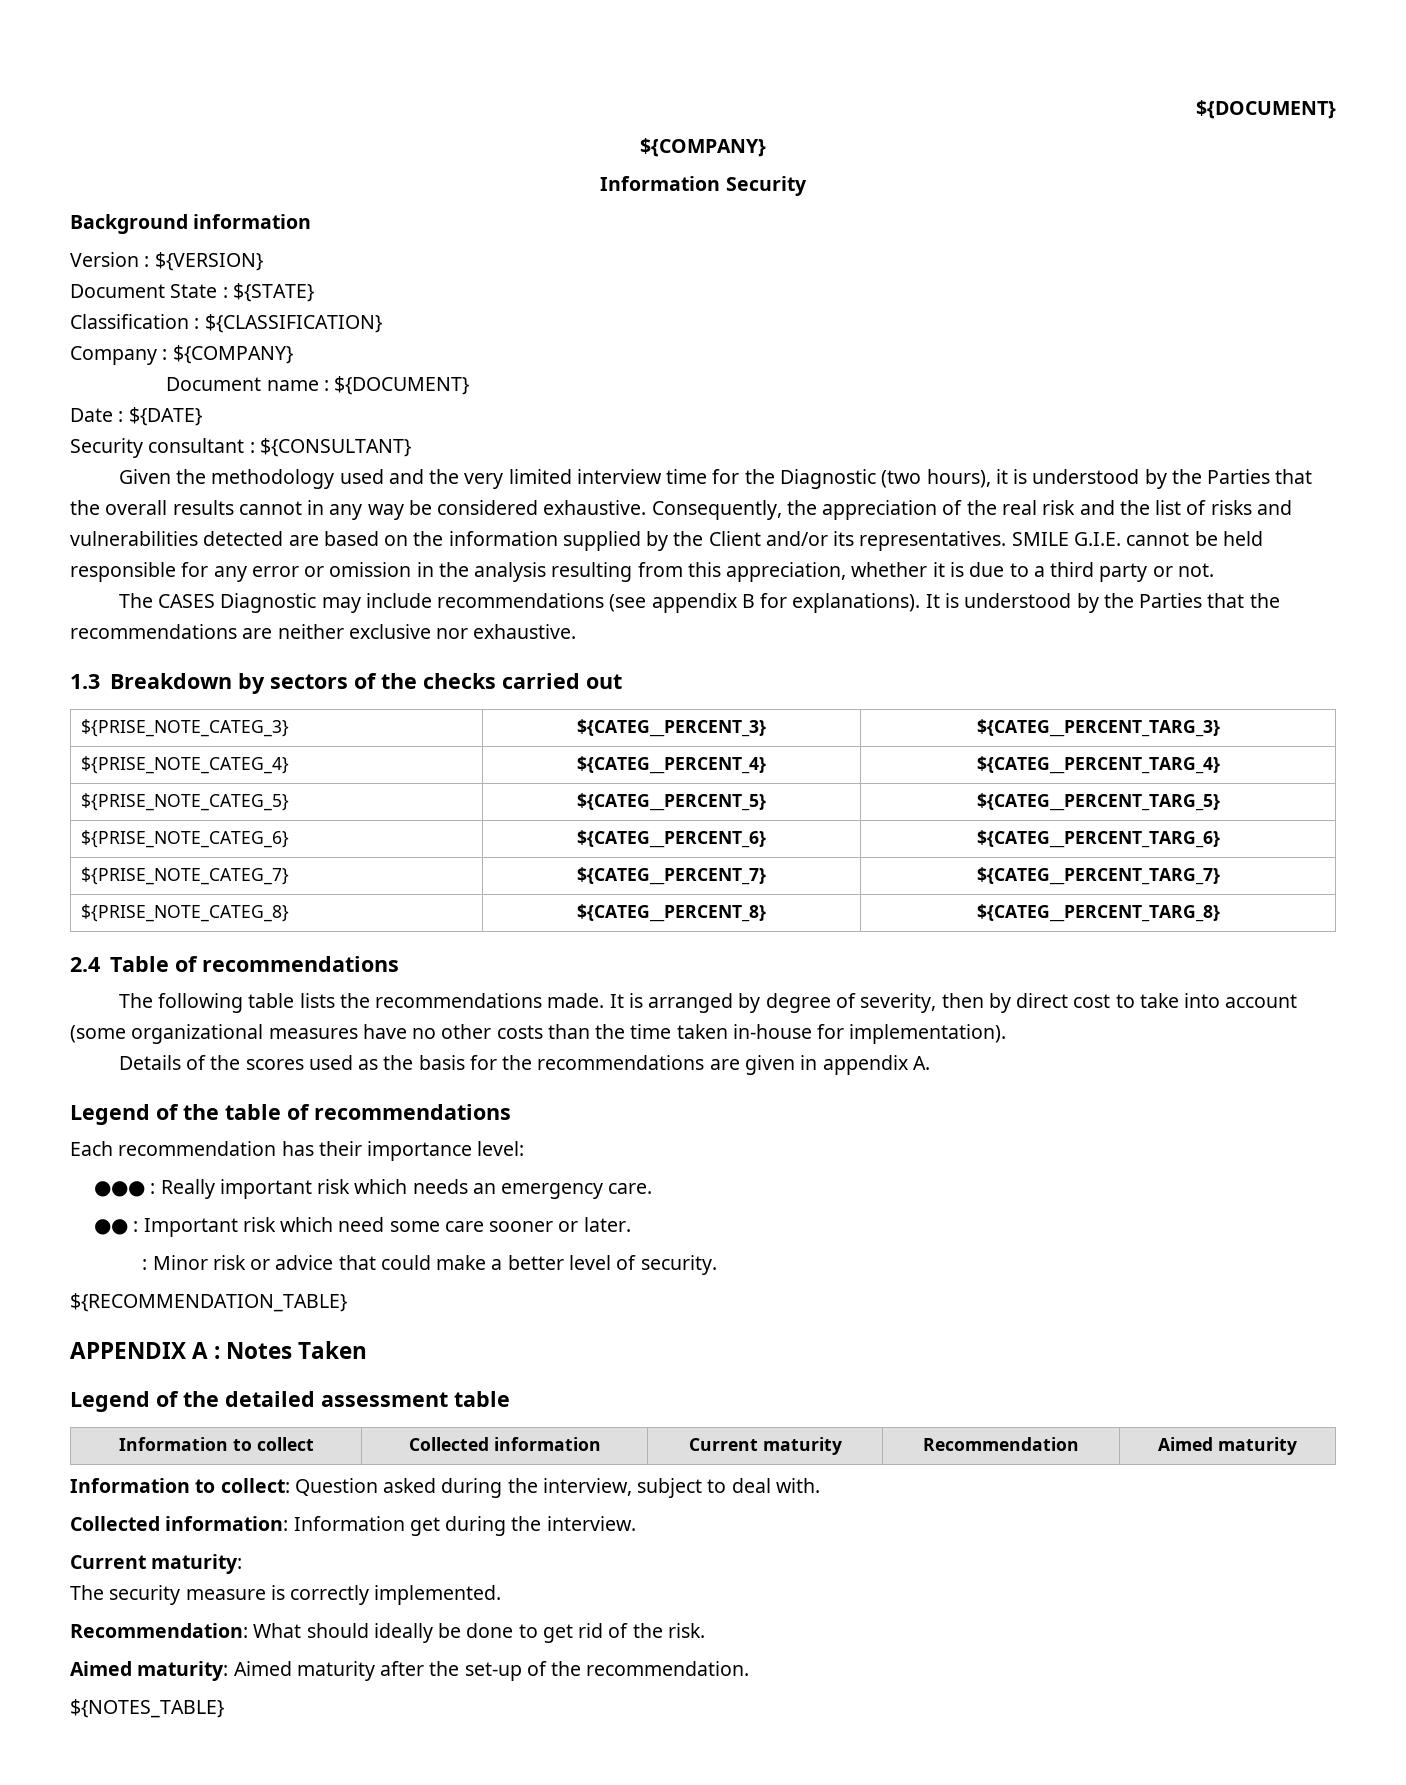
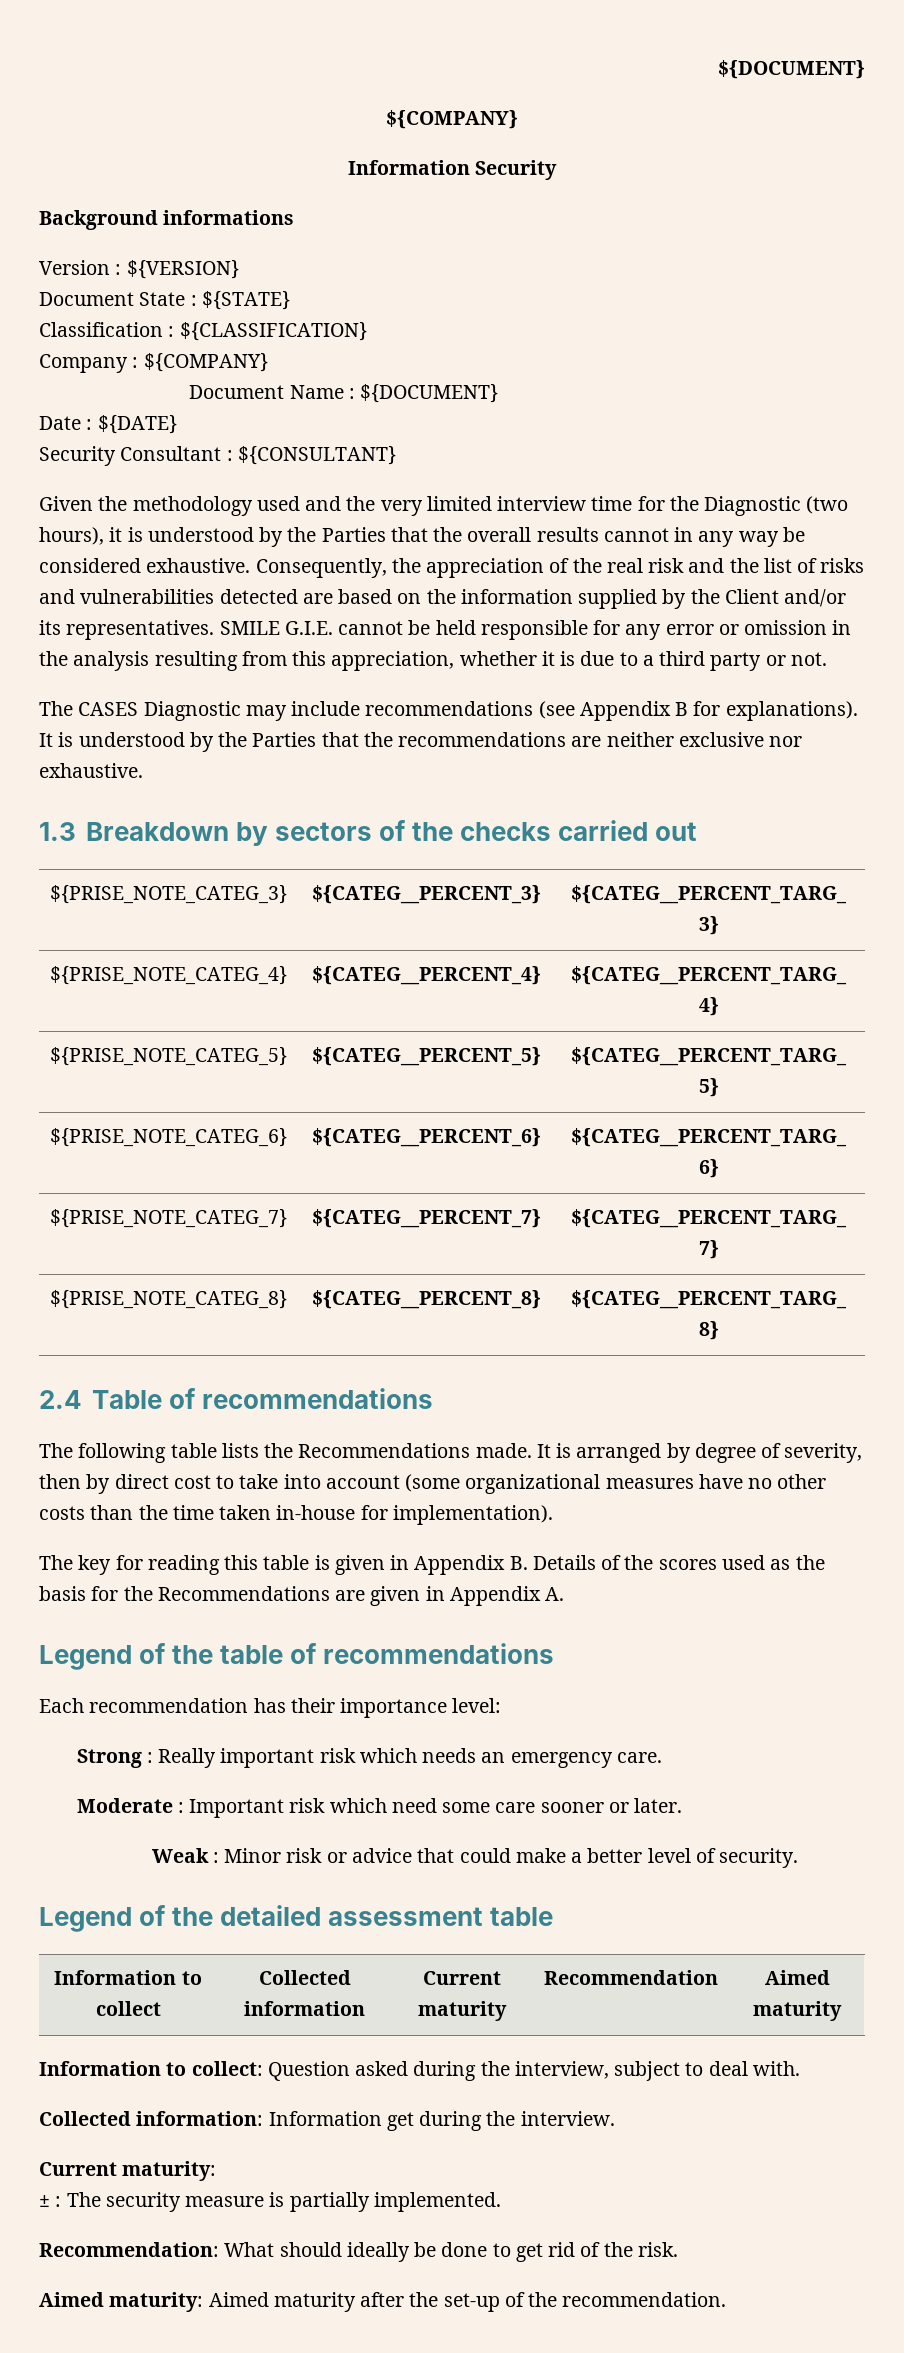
[193,214,312,229] information -> [163,210,295,225] informations
[266,380,319,391] name -> [289,385,344,399] Name
[148,438,245,453] consultant -> [120,446,222,461] Consultant
[651,593,737,613] appendix -> [579,701,671,721] Appendix
[375,993,543,1008] recommendations -> [298,1443,471,1458] Recommendations
(1007, 1034) none -> [39,1555,528,1575] The key for reading this table is given in Appendix B.
[537,1055,705,1070] recommendations -> [157,1586,330,1601] Recommendations
[822,1055,908,1075] appendix -> [449,1586,541,1606] Appendix
[94,1181,146,1197] ●●● -> [76,1749,142,1768] Strong
[94,1219,129,1235] ●● -> [76,1798,173,1813] Moderate
(631, 1224) none -> [151,1848,209,1863] Weak
[70,1293,347,1312] [70,1341,368,1359] // ${RECOMMENDATION_TABLE} // APPENDIX A : Notes Taken -> (799, 1858) none
(243, 1564) none -> [39,2195,62,2207] ± :
[290,1585,370,1605] correctly -> [289,2192,370,2212] partially
[70,1699,224,1718] // ${NOTES_TABLE} -> (727, 2299) none

